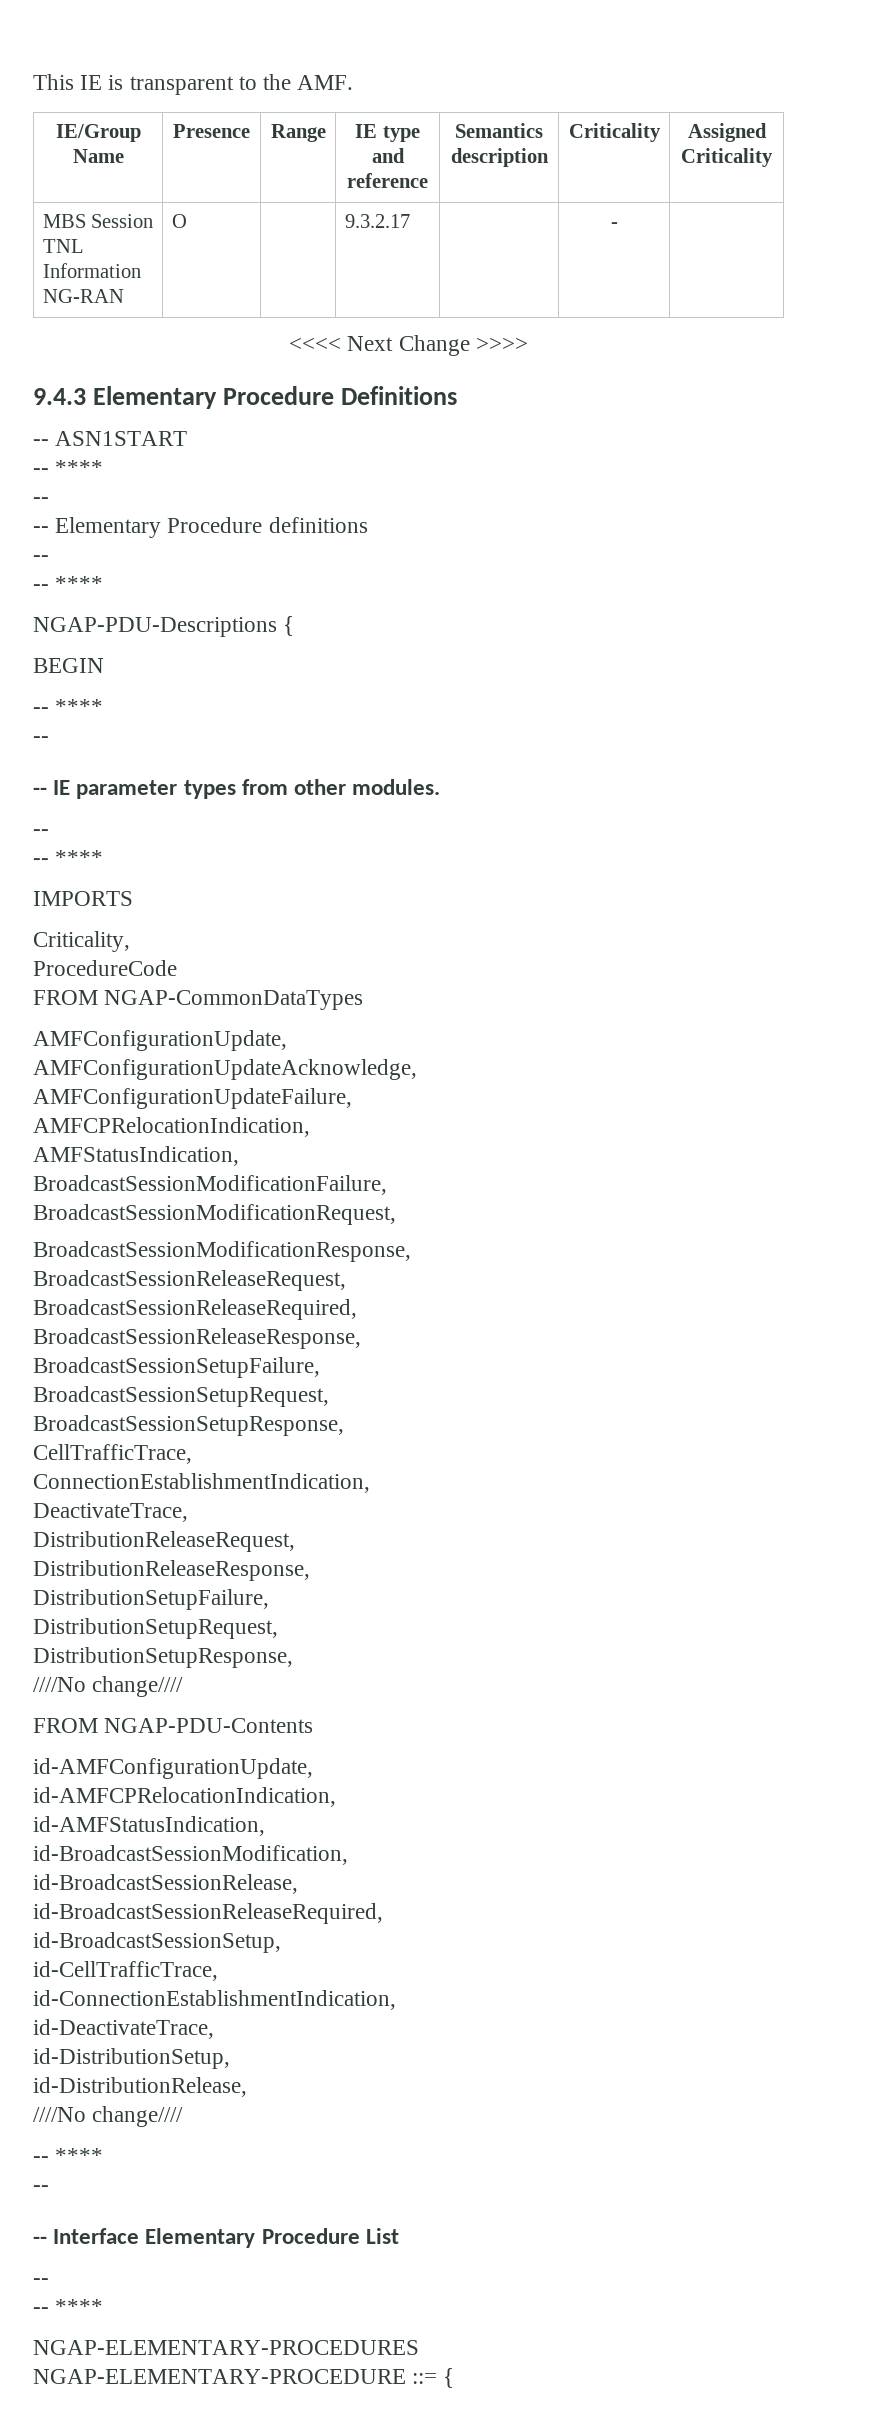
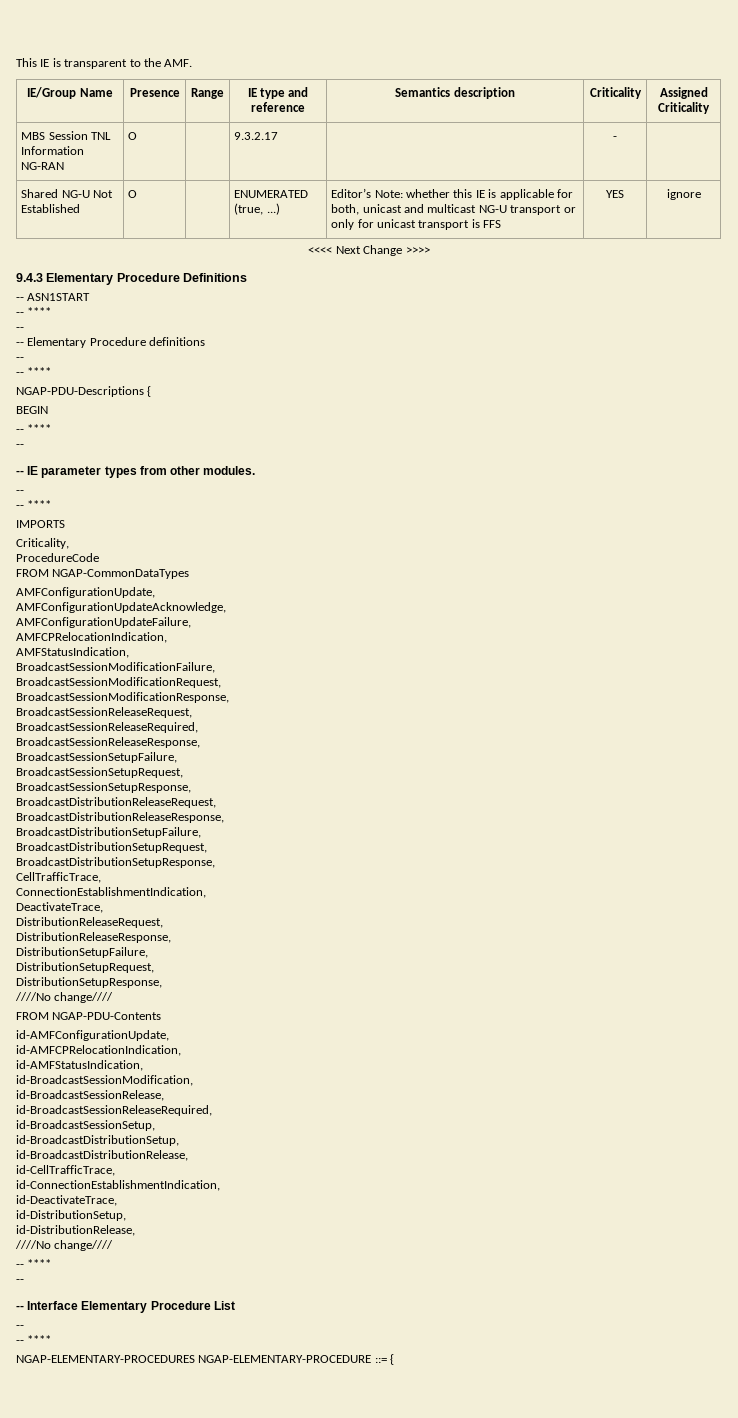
(618, 225) none -> [21,189,113,198] [21,204,81,213] [128,190,138,198] [234,190,309,198] [234,203,280,215] [331,188,573,200] [331,204,576,215] [331,219,502,230] [606,190,624,198] [666,189,701,200] // Shared NG-U Not Established | O | | ENUMERATED (true, ...) | Editor’s Note: whether this IE is applicable for both, unicast and multicast NG-U transport or only for unicast transport is FFS | YES | ignore
(344, 1425) none -> [16,797,216,808] [16,812,224,823] [16,827,201,838] [16,842,207,853] [16,857,215,868] // BroadcastDistributionReleaseRequest, // BroadcastDistributionReleaseResponse, // BroadcastDistributionSetupFailure, // BroadcastDistributionSetupRequest, // BroadcastDistributionSetupResponse,
(281, 1942) none -> [16,1135,179,1146] [16,1150,188,1161] // id-BroadcastDistributionSetup, // id-BroadcastDistributionRelease,

